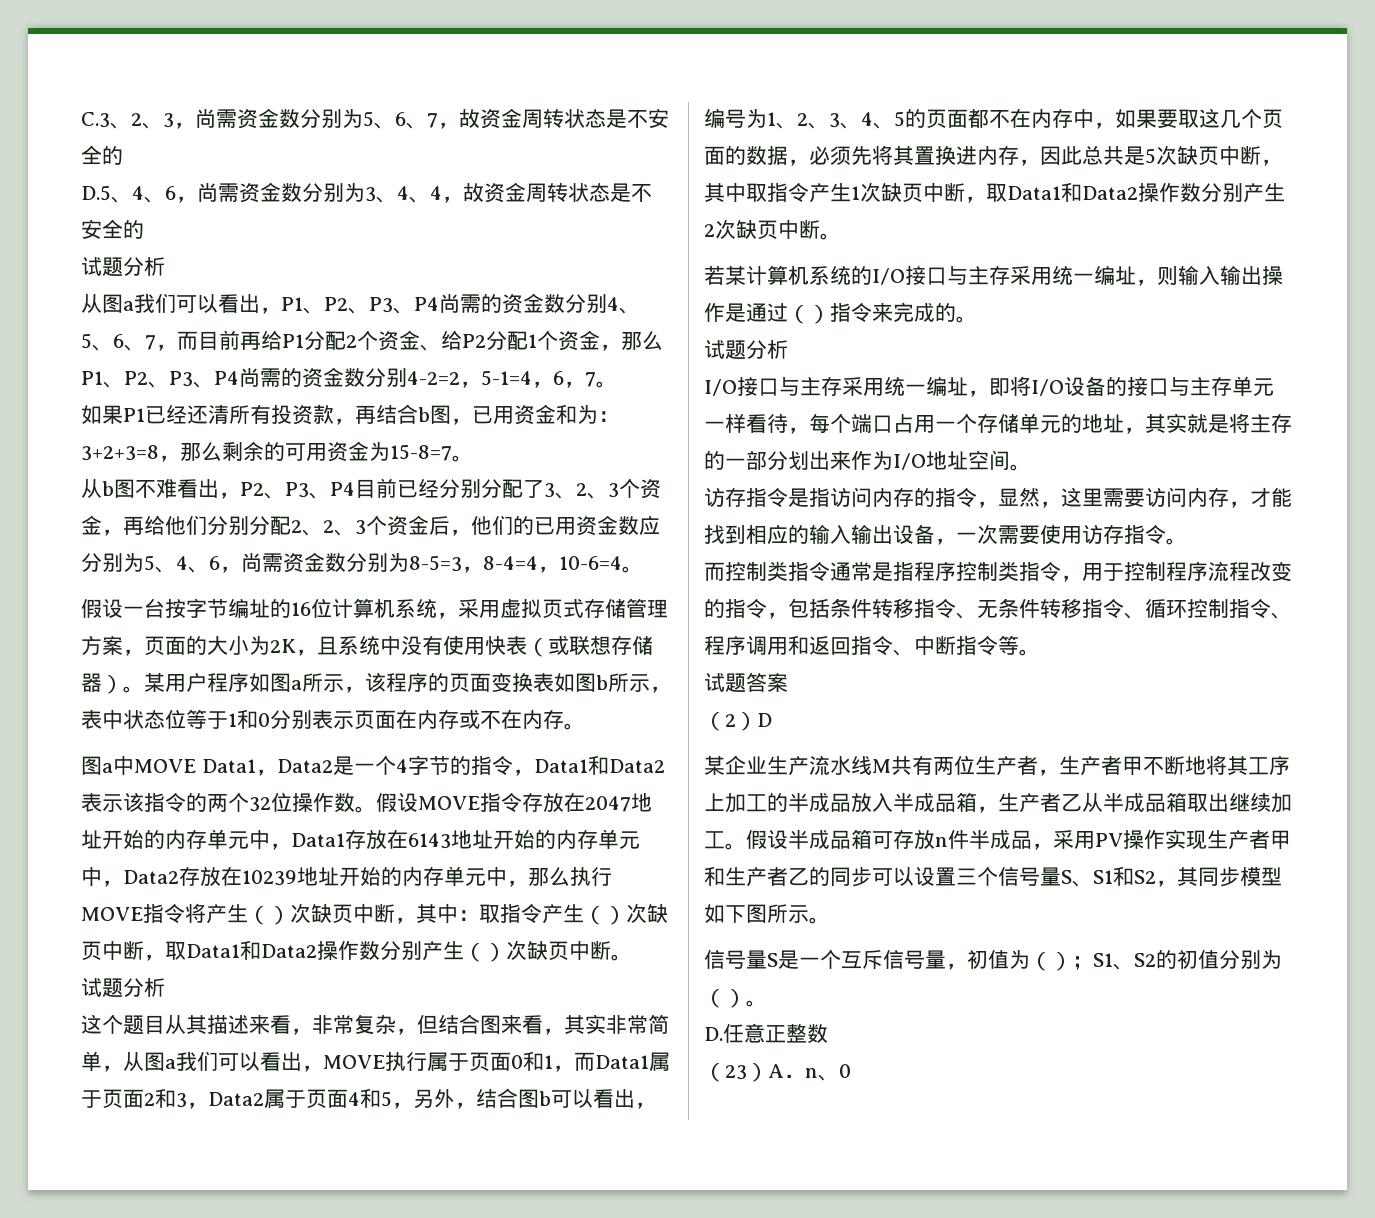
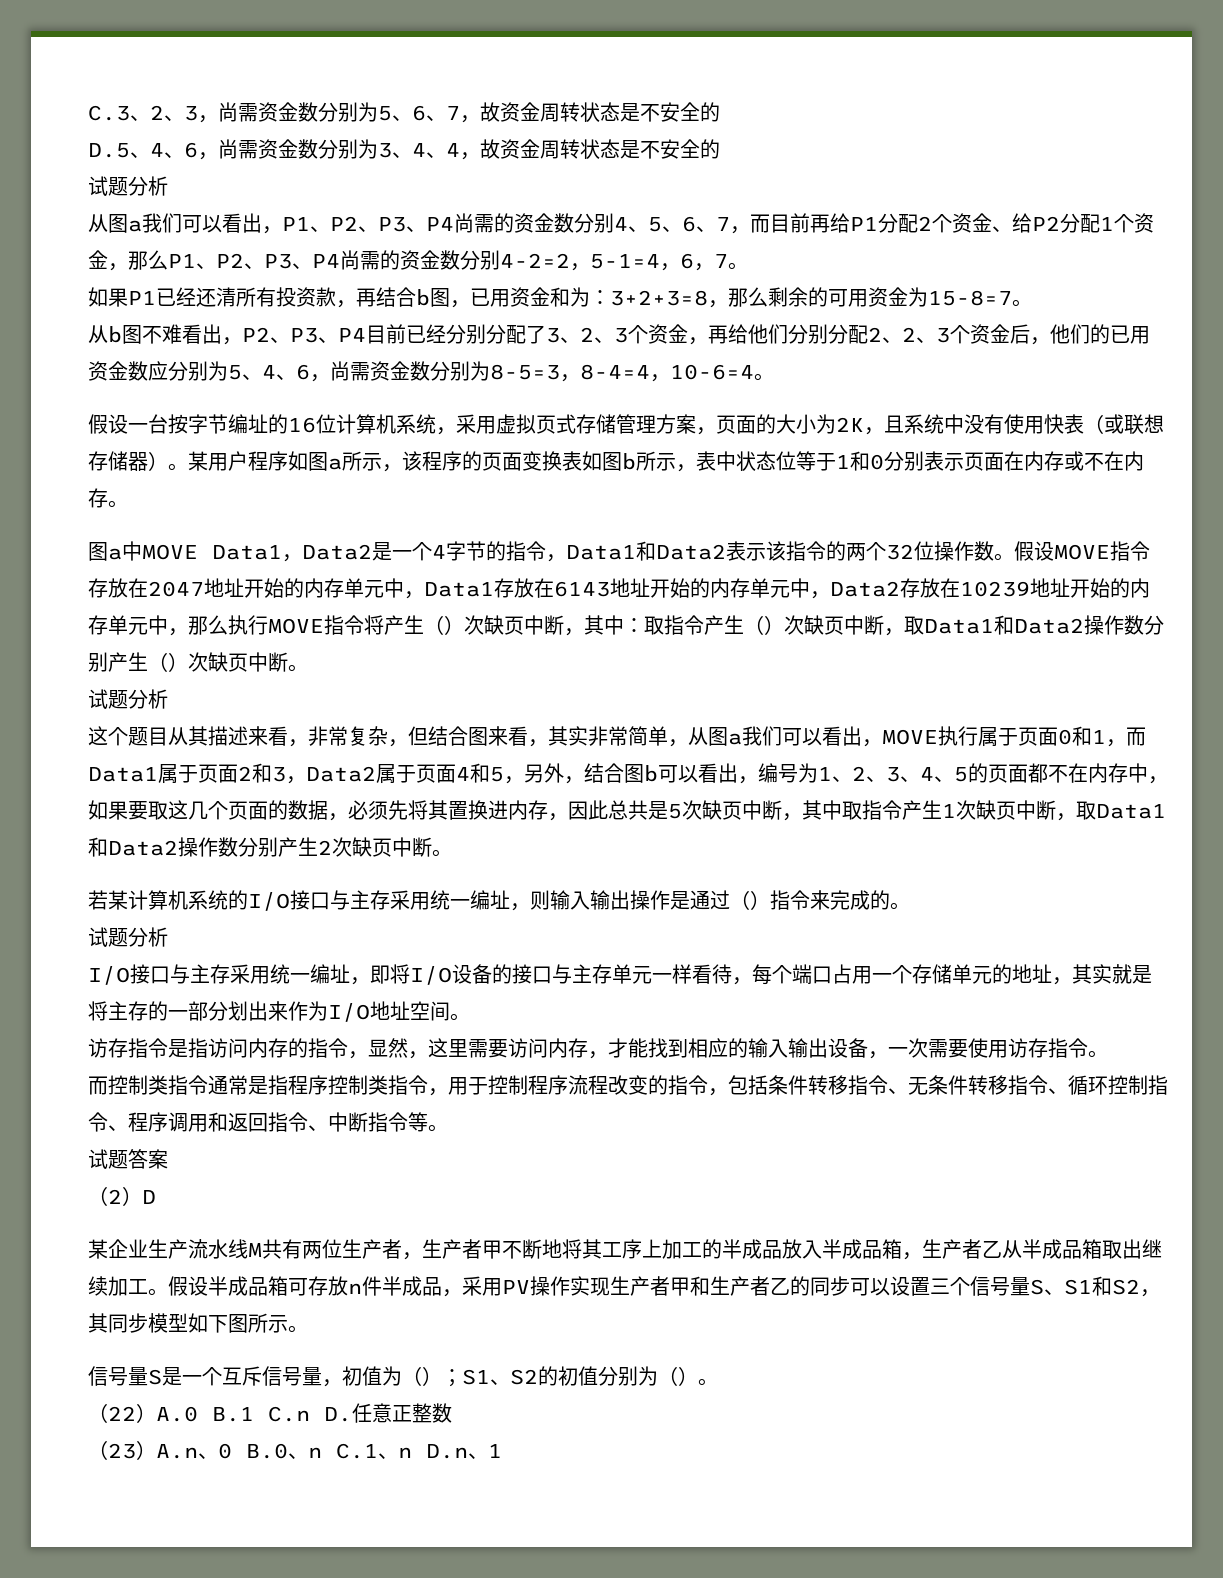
(767, 1003) none -> [88,1403,310,1423] （22）A.0 B.1 C.n
[768,1064,851,1081] A．n、0 -> [156,1443,502,1459] A.n、0 B.0、n C.1、n D.n、1

